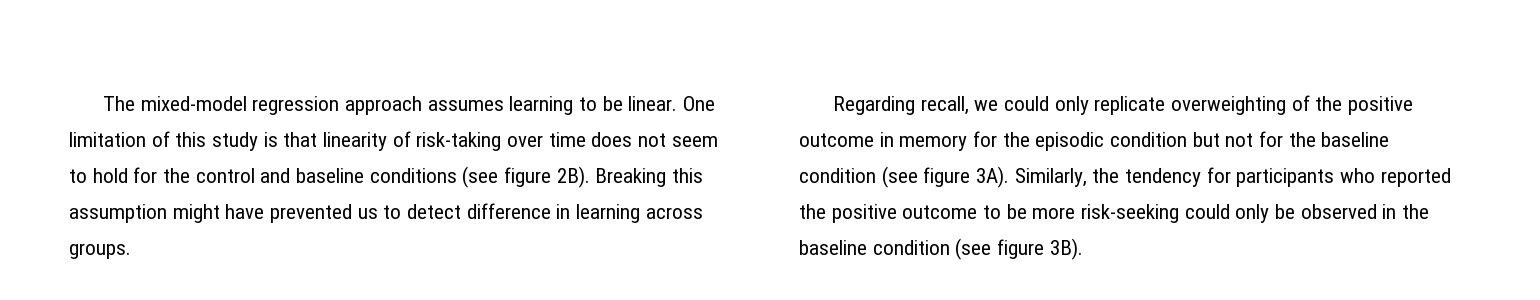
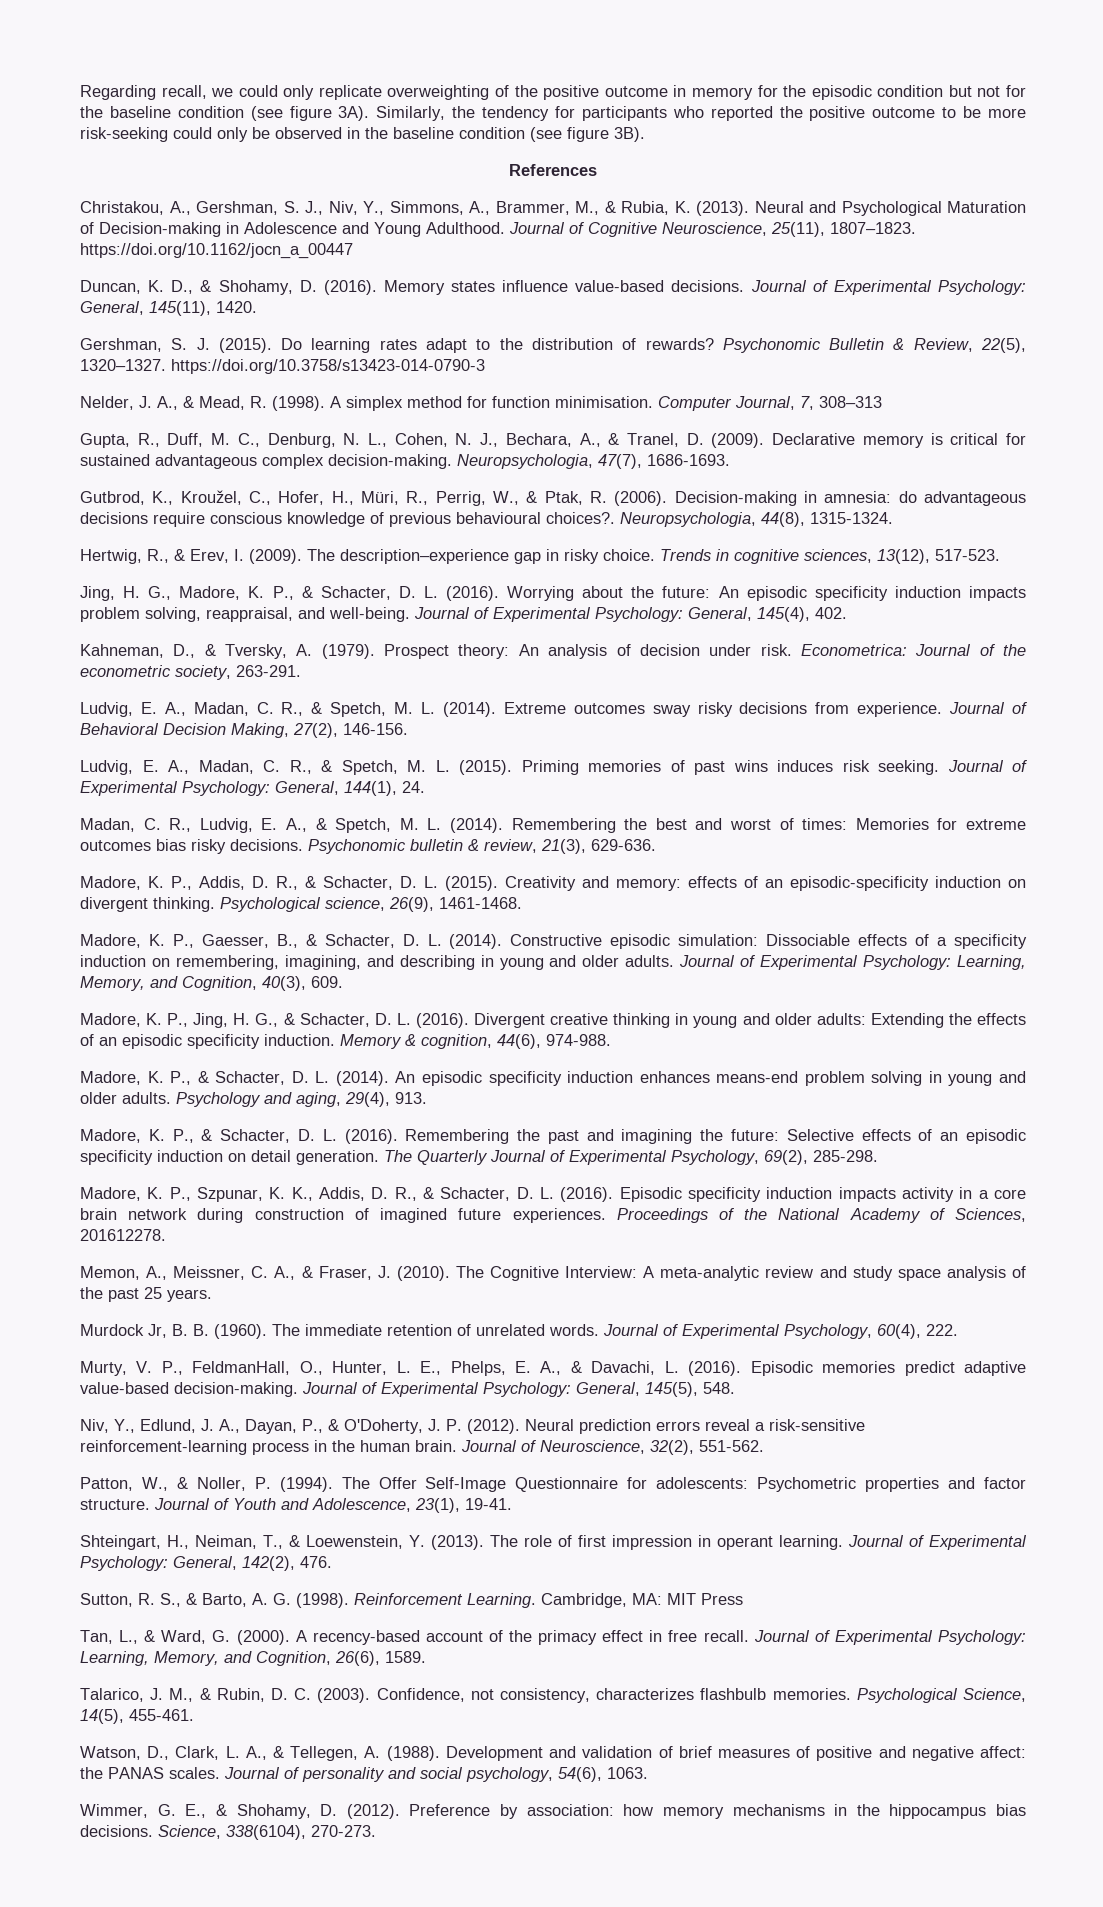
[102,96,715,115] [69,131,718,151] [69,166,704,188] [69,203,703,223] [69,243,131,259] The mixed-model regression approach assumes learning to be linear. One limitation of this study is that linearity of risk-taking over time does not seem to hold for the control and baseline conditions (see figure 2B). Breaking this assumption might have prevented us to detect difference in learning across groups. // -> (80, 92) none
(1083, 249) none -> [509,164,597,176] [80,201,1026,216] [80,222,916,237] [80,243,353,259] [80,280,1026,295] [80,301,257,316] [80,338,1026,353] [80,359,485,374] [80,396,882,411] [80,433,1026,448] [80,454,730,469] [80,490,1026,506] [80,512,893,527] [80,549,1000,564] [80,586,1026,601] [80,607,847,622] [80,644,1027,659] [80,665,301,680] [80,702,1029,717] [80,723,408,738] [80,760,1028,775] [80,781,425,796] [80,818,1027,833] [80,839,656,854] [80,876,1026,891] [80,897,522,912] [80,934,1028,949] [80,955,1026,970] [80,976,343,991] [80,1013,1026,1028] [80,1034,611,1049] [80,1071,1026,1086] [80,1092,427,1107] [80,1129,1026,1144] [80,1150,878,1165] [80,1187,1027,1202] [80,1208,1026,1223] [80,1229,166,1241] [80,1266,1026,1281] [80,1287,212,1302] [80,1324,958,1339] [80,1361,1027,1376] [80,1382,735,1397] [80,1419,865,1434] [80,1440,764,1455] [80,1477,1026,1492] [80,1498,512,1513] [80,1535,1027,1550] [80,1556,332,1571] [80,1593,743,1608] [80,1630,1026,1645] [80,1651,426,1666] [80,1688,1026,1703] [80,1709,194,1724] [80,1746,1026,1761] [80,1767,648,1782] [80,1804,1026,1819] [80,1825,376,1840] // References // Christakou, A., Gershman, S. J., Niv, Y., Simmons, A., Brammer, M., & Rubia, K. (2013). Neural and Psychological Maturation of Decision-making in Adolescence and Young Adulthood. Journal of Cognitive Neuroscience, 25(11), 1807–1823. https://doi.org/10.1162/jocn_a_00447 // Duncan, K. D., & Shohamy, D. (2016). Memory states influence value-based decisions. Journal of Experimental Psychology: General, 145(11), 1420. // Gershman, S. J. (2015). Do learning rates adapt to the distribution of rewards? Psychonomic Bulletin & Review, 22(5), 1320–1327. https://doi.org/10.3758/s13423-014-0790-3 // Nelder, J. A., & Mead, R. (1998). A simplex method for function minimisation. Computer Journal, 7, 308–313 // Gupta, R., Duff, M. C., Denburg, N. L., Cohen, N. J., Bechara, A., & Tranel, D. (2009). Declarative memory is critical for sustained advantageous complex decision-making. Neuropsychologia, 47(7), 1686-1693. // Gutbrod, K., Kroužel, C., Hofer, H., Müri, R., Perrig, W., & Ptak, R. (2006). Decision-making in amnesia: do advantageous decisions require conscious knowledge of previous behavioural choices?. Neuropsychologia, 44(8), 1315-1324. // Hertwig, R., & Erev, I. (2009). The description–experience gap in risky choice. Trends in cognitive sciences, 13(12), 517-523. // Jing, H. G., Madore, K. P., & Schacter, D. L. (2016). Worrying about the future: An episodic specificity induction impacts problem solving, reappraisal, and well-being. Journal of Experimental Psychology: General, 145(4), 402. // Kahneman, D., & Tversky, A. (1979). Prospect theory: An analysis of decision under risk. Econometrica: Journal of the econometric society, 263-291. // Ludvig, E. A., Madan, C. R., & Spetch, M. L. (2014). Extreme outcomes sway risky decisions from experience. Journal of Behavioral Decision Making, 27(2), 146-156. // Ludvig, E. A., Madan, C. R., & Spetch, M. L. (2015). Priming memories of past wins induces risk seeking. Journal of Experimental Psychology: General, 144(1), 24. // Madan, C. R., Ludvig, E. A., & Spetch, M. L. (2014). Remembering the best and worst of times: Memories for extreme outcomes bias risky decisions. Psychonomic bulletin & review, 21(3), 629-636. // Madore, K. P., Addis, D. R., & Schacter, D. L. (2015). Creativity and memory: effects of an episodic-specificity induction on divergent thinking. Psychological science, 26(9), 1461-1468. // Madore, K. P., Gaesser, B., & Schacter, D. L. (2014). Constructive episodic simulation: Dissociable effects of a specificity induction on remembering, imagining, and describing in young and older adults. Journal of Experimental Psychology: Learning, Memory, and Cognition, 40(3), 609. // Madore, K. P., Jing, H. G., & Schacter, D. L. (2016). Divergent creative thinking in young and older adults: Extending the effects of an episodic specificity induction. Memory & cognition, 44(6), 974-988. // Madore, K. P., & Schacter, D. L. (2014). An episodic specificity induction enhances means-end problem solving in young and older adults. Psychology and aging, 29(4), 913. // Madore, K. P., & Schacter, D. L. (2016). Remembering the past and imagining the future: Selective effects of an episodic specificity induction on detail generation. The Quarterly Journal of Experimental Psychology, 69(2), 285-298. // Madore, K. P., Szpunar, K. K., Addis, D. R., & Schacter, D. L. (2016). Episodic specificity induction impacts activity in a core brain network during construction of imagined future experiences. Proceedings of the National Academy of Sciences, 201612278. // Memon, A., Meissner, C. A., & Fraser, J. (2010). The Cognitive Interview: A meta-analytic review and study space analysis of the past 25 years. // Murdock Jr, B. B. (1960). The immediate retention of unrelated words. Journal of Experimental Psychology, 60(4), 222. // Murty, V. P., FeldmanHall, O., Hunter, L. E., Phelps, E. A., & Davachi, L. (2016). Episodic memories predict adaptive value-based decision-making. Journal of Experimental Psychology: General, 145(5), 548. // Niv, Y., Edlund, J. A., Dayan, P., & O'Doherty, J. P. (2012). Neural prediction errors reveal a risk-sensitive reinforcement-learning process in the human brain. Journal of Neuroscience, 32(2), 551-562. // Patton, W., & Noller, P. (1994). The Offer Self-Image Questionnaire for adolescents: Psychometric properties and factor structure. Journal of Youth and Adolescence, 23(1), 19-41. // Shteingart, H., Neiman, T., & Loewenstein, Y. (2013). The role of first impression in operant learning. Journal of Experimental Psychology: General, 142(2), 476. // Sutton, R. S., & Barto, A. G. (1998). Reinforcement Learning. Cambridge, MA: MIT Press // Tan, L., & Ward, G. (2000). A recency-based account of the primacy effect in free recall. Journal of Experimental Psychology: Learning, Memory, and Cognition, 26(6), 1589. // Talarico, J. M., & Rubin, D. C. (2003). Confidence, not consistency, characterizes flashbulb memories. Psychological Science, 14(5), 455-461. // Watson, D., Clark, L. A., & Tellegen, A. (1988). Development and validation of brief measures of positive and negative affect: the PANAS scales. Journal of personality and social psychology, 54(6), 1063. // Wimmer, G. E., & Shohamy, D. (2012). Preference by association: how memory mechanisms in the hippocampus bias decisions. Science, 338(6104), 270-273.

